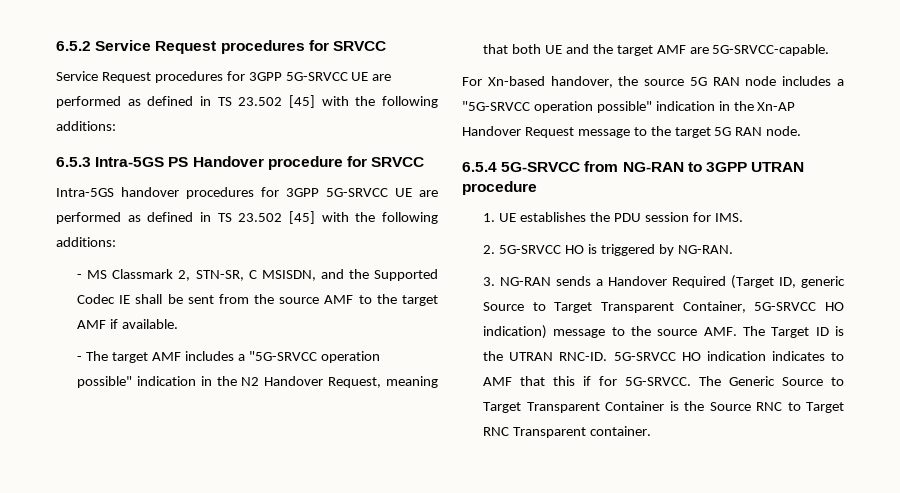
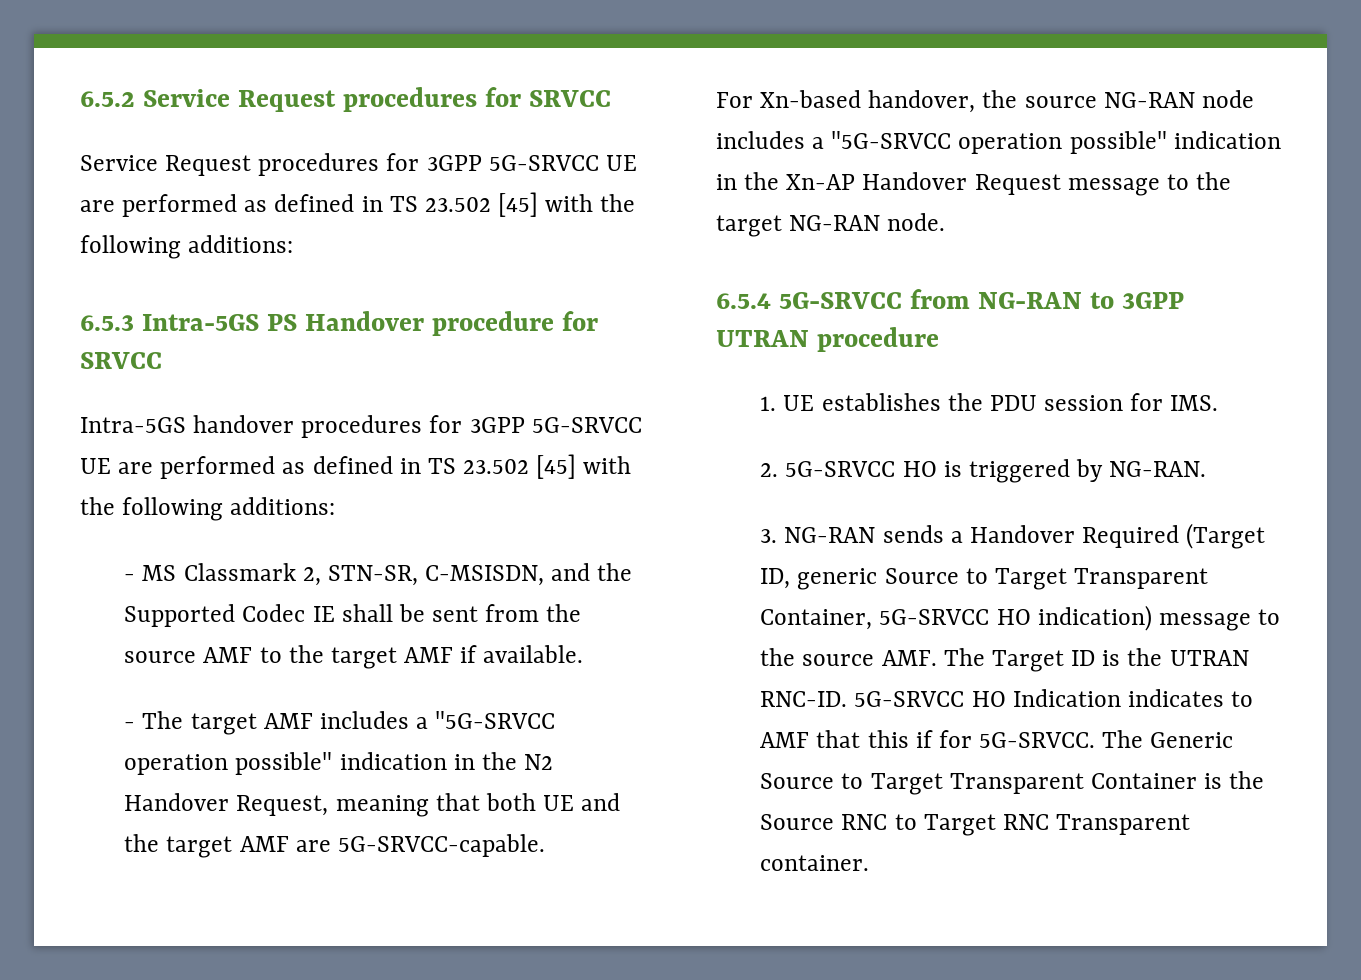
[248,270,316,281] C MSISDN, -> [425,565,545,586] C-MSISDN,
[689,77,740,86] 5G RAN -> [1103,92,1195,108] NG-RAN
[714,127,763,136] 5G RAN -> [789,215,881,231] NG-RAN
[706,351,766,361] indication -> [1012,689,1121,707] Indication

